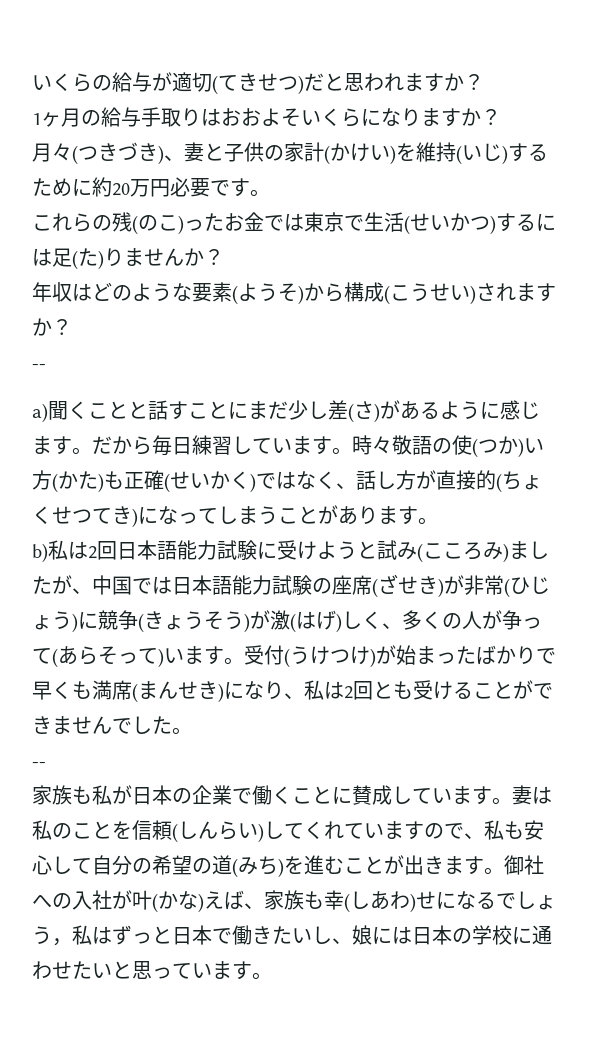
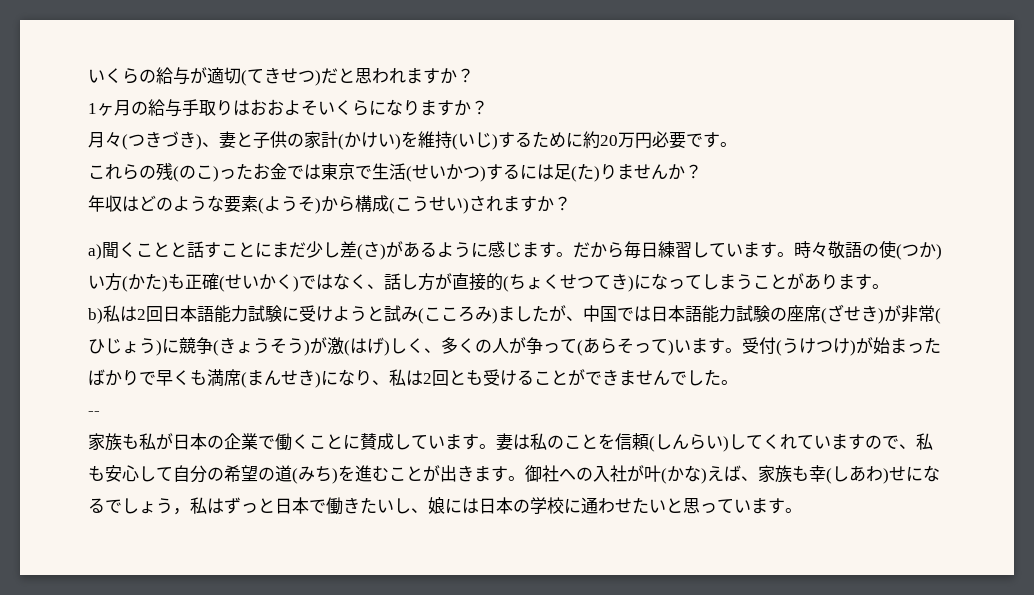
[32,364,46,370] // -- -> (571, 203) none

